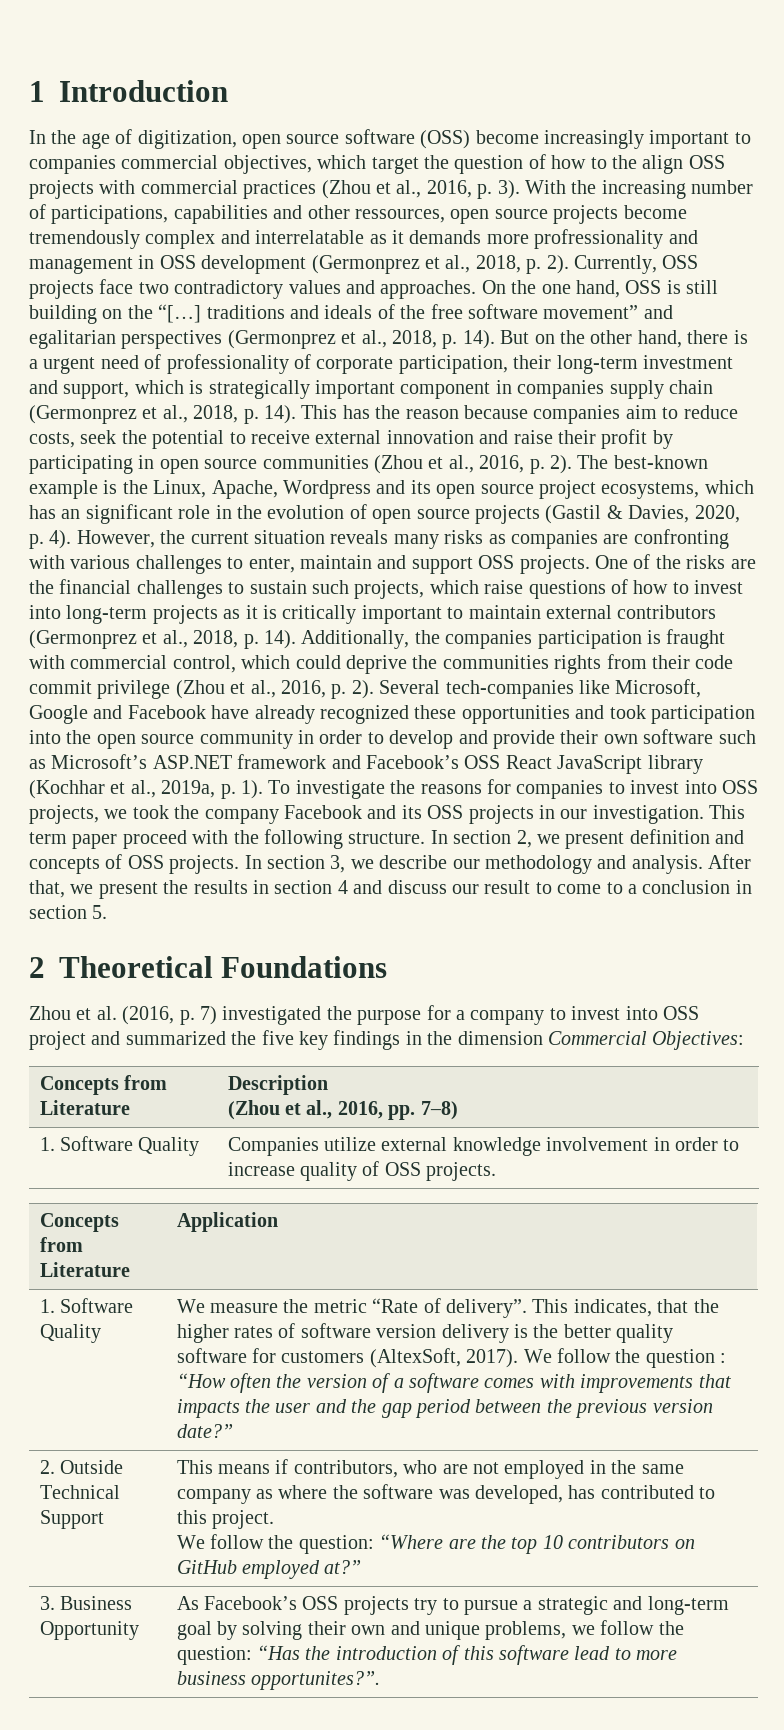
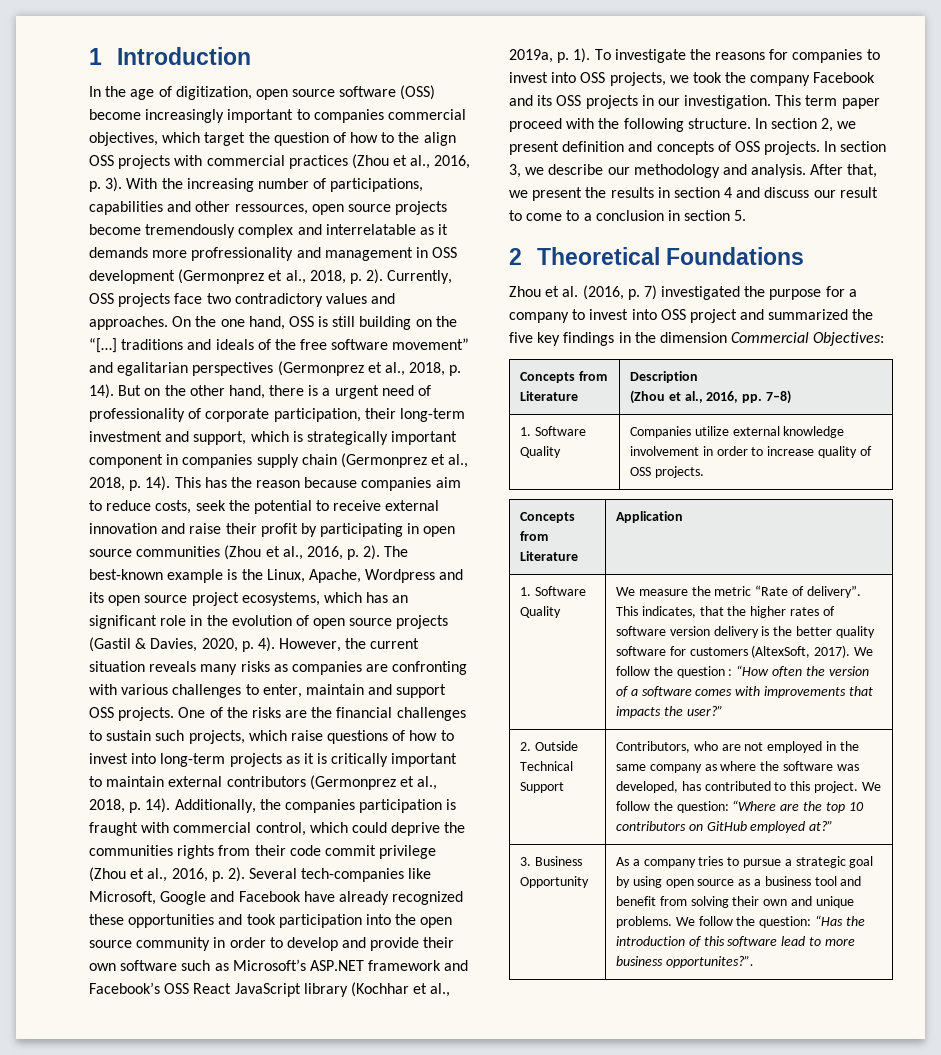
[275,1399,713,1418] [176,1424,233,1438] user and the gap period between the previous version date?” -> [686,705,723,716] user?”
[176,1459,398,1478] This means if contributors, -> [616,741,691,753] Contributors,
(275, 1519) // -> (859, 787) none
[204,1596,729,1615] [176,1621,238,1640] Facebook’s OSS projects try to pursue a strategic and long-term goal by -> [632,856,874,868] [616,876,862,888] [616,896,687,906] a company tries to pursue a strategic goal by using open source as a business tool and benefit from
[485,1621,595,1640] problems, we -> [616,916,695,928] problems. We

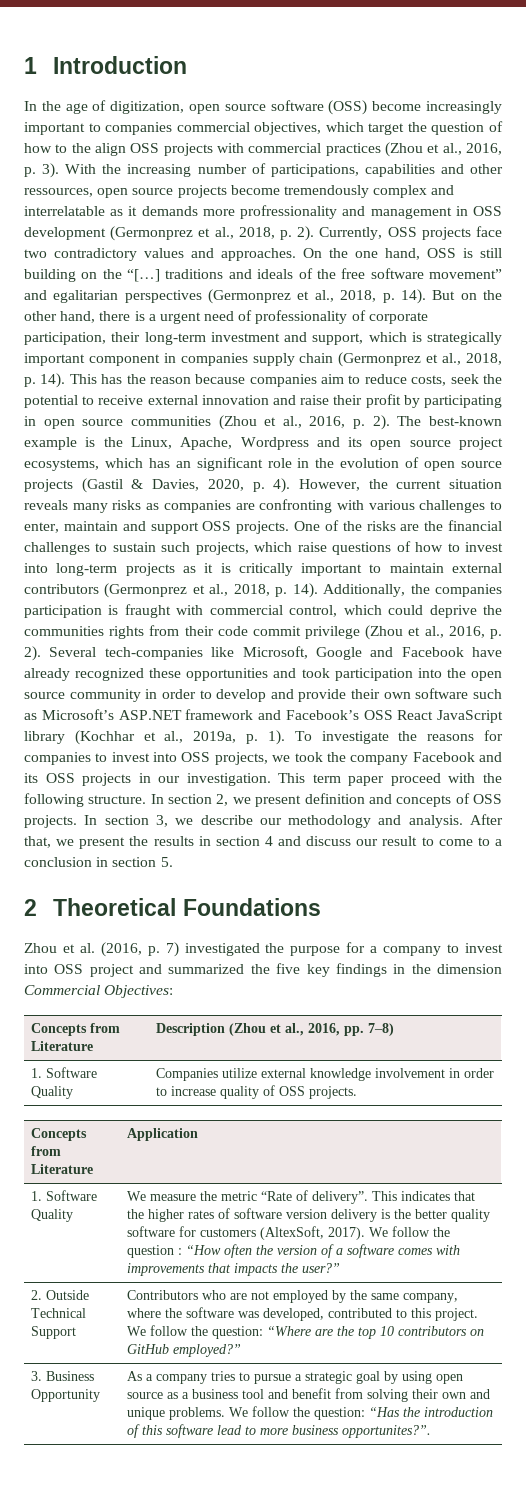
(699, 377) // -> (226, 1029) none
[641,606,696,618] indicates, -> [401,1191,451,1201] indicates
[616,741,691,753] Contributors, -> [127,1290,199,1300] Contributors
[826,741,837,751] in -> [332,1290,347,1303] by
[649,764,717,773] company as -> [403,1293,459,1303] company,
[681,781,701,791] has -> (325, 1314) none
[750,820,834,833] employed at?” -> [173,1344,242,1357] employed?”

